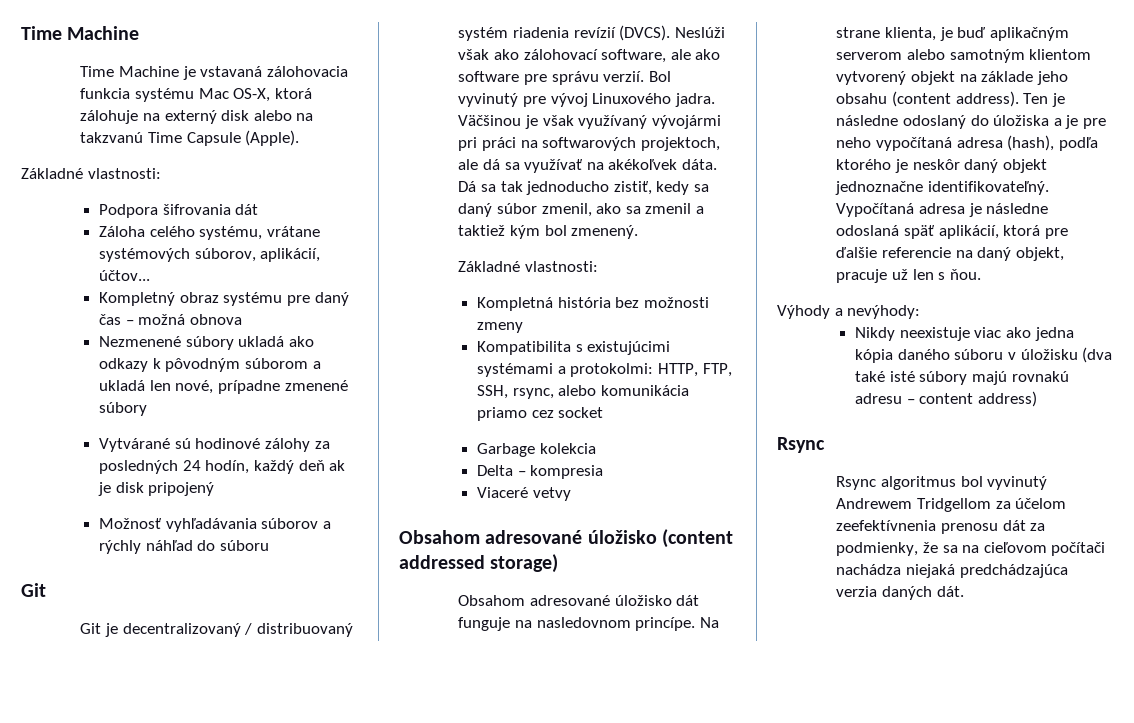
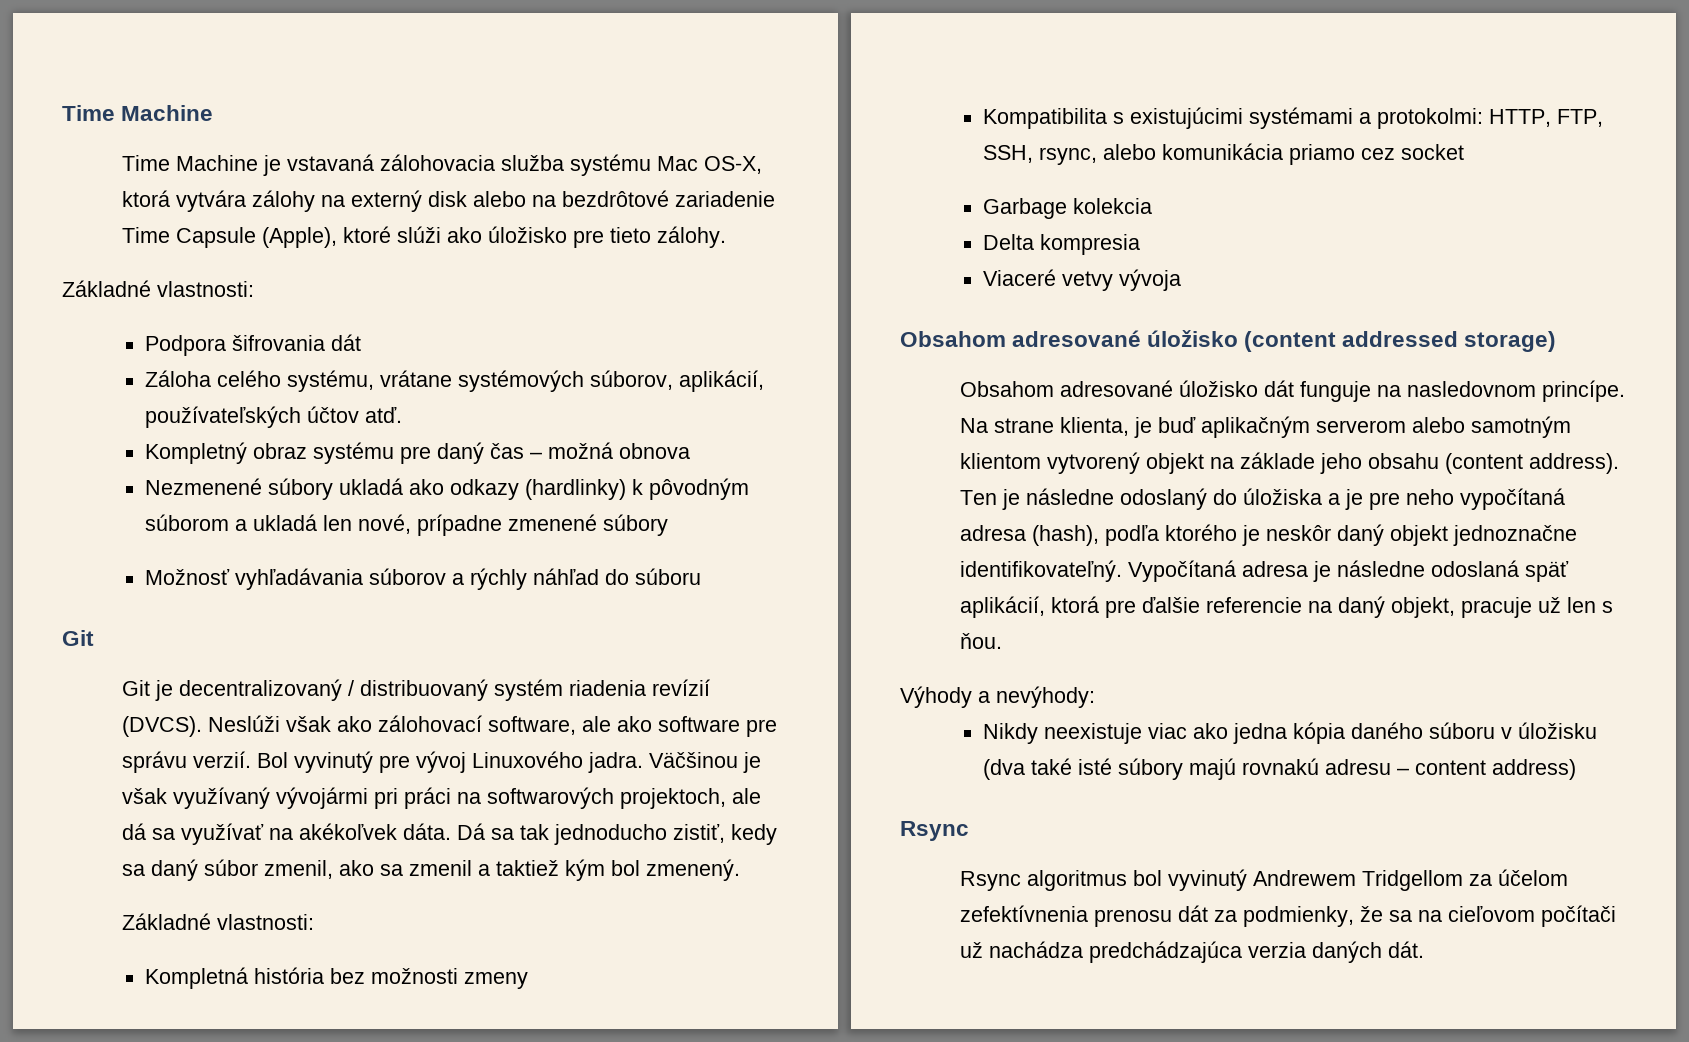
[80,88,131,99] funkcia -> [500,155,564,171] služba
[80,110,139,124] zálohuje -> [175,190,315,212] vytvára zálohy
[80,130,300,146] takzvanú Time Capsule (Apple). -> [561,190,775,207] [121,226,726,248] bezdrôtové zariadenie Time Capsule (Apple), ktoré slúži ako úložisko pre tieto zálohy.
[99,270,151,281] účtov... -> [145,406,403,428] používateľských účtov atď.
(149, 365) none -> [525,479,627,500] (hardlinky)
[99,438,330,452] [99,460,346,474] [98,482,215,496] // Vytvárané sú hodinové zálohy za posledných 24 hodín, každý deň ak je disk pripojený -> (669, 525) none
[517,471,526,476] – -> (1035, 242) none
(571, 494) none -> [1119,269,1182,291] vývoja
[836,520,937,531] zeefektívnenia -> [959,905,1088,922] zefektívnenia
[836,564,956,578] nachádza niejaká -> [959,941,1083,958] už nachádza

